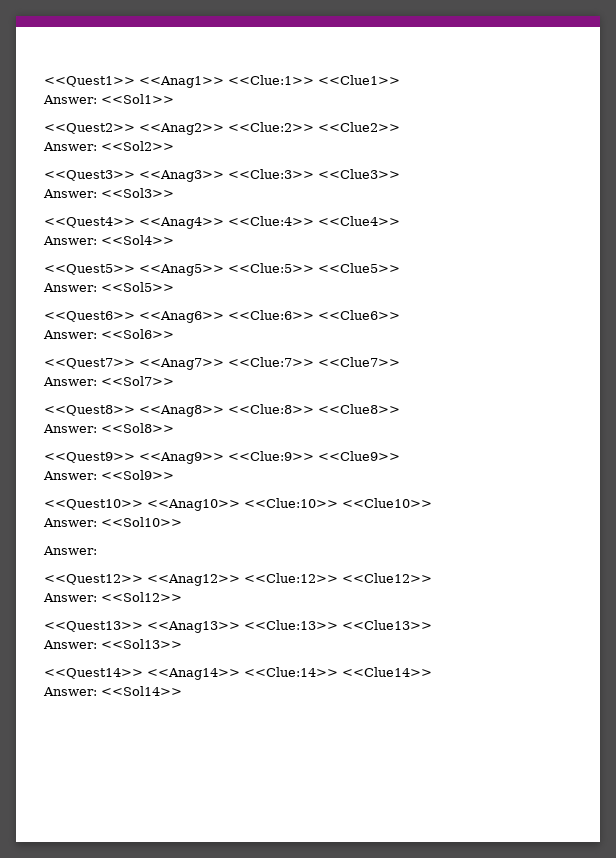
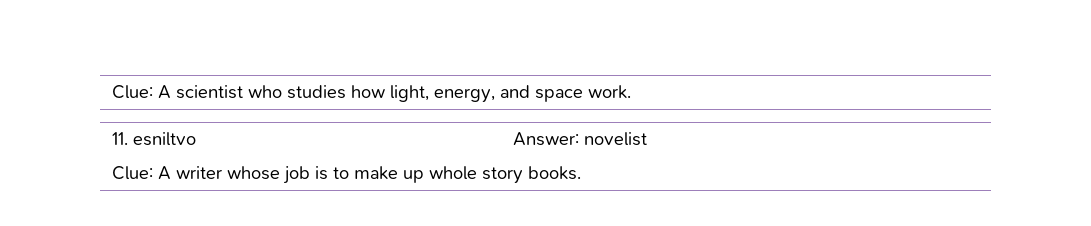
[44,75,400,88] [43,94,174,104] [44,122,400,135] [43,141,174,151] [44,169,400,182] [43,188,174,198] [44,216,400,229] [43,235,174,245] [44,263,400,276] [43,282,174,292] [44,310,400,323] [43,329,174,339] [44,357,400,370] [43,376,174,386] [44,404,400,417] [43,423,174,433] [44,451,400,464] [43,470,174,480] [44,498,432,511] [43,517,182,527] [43,546,97,555] [44,573,432,586] [43,592,182,602] [44,620,432,633] [43,639,182,649] [44,667,432,680] [43,686,182,696] <<Quest1>> <<Anag1>> <<Clue:1>> <<Clue1>> // Answer: <<Sol1>> // <<Quest2>> <<Anag2>> <<Clue:2>> <<Clue2>> // Answer: <<Sol2>> // <<Quest3>> <<Anag3>> <<Clue:3>> <<Clue3>> // Answer: <<Sol3>> // <<Quest4>> <<Anag4>> <<Clue:4>> <<Clue4>> // Answer: <<Sol4>> // <<Quest5>> <<Anag5>> <<Clue:5>> <<Clue5>> // Answer: <<Sol5>> // <<Quest6>> <<Anag6>> <<Clue:6>> <<Clue6>> // Answer: <<Sol6>> // <<Quest7>> <<Anag7>> <<Clue:7>> <<Clue7>> // Answer: <<Sol7>> // <<Quest8>> <<Anag8>> <<Clue:8>> <<Clue8>> // Answer: <<Sol8>> // <<Quest9>> <<Anag9>> <<Clue:9>> <<Clue9>> // Answer: <<Sol9>> // <<Quest10>> <<Anag10>> <<Clue:10>> <<Clue10>> // Answer: <<Sol10>> // Answer: // <<Quest12>> <<Anag12>> <<Clue:12>> <<Clue12>> // Answer: <<Sol12>> // <<Quest13>> <<Anag13>> <<Clue:13>> <<Clue13>> // Answer: <<Sol13>> // <<Quest14>> <<Anag14>> <<Clue:14>> <<Clue14>> // Answer: <<Sol14>> -> [111,85,631,103] [111,132,196,146] [512,132,647,146] [111,166,581,184] Clue: A scientist who studies how light, energy, and space work. // 11. esniltvo | Answer: novelist // Clue: A writer whose job is to make up whole story books.

